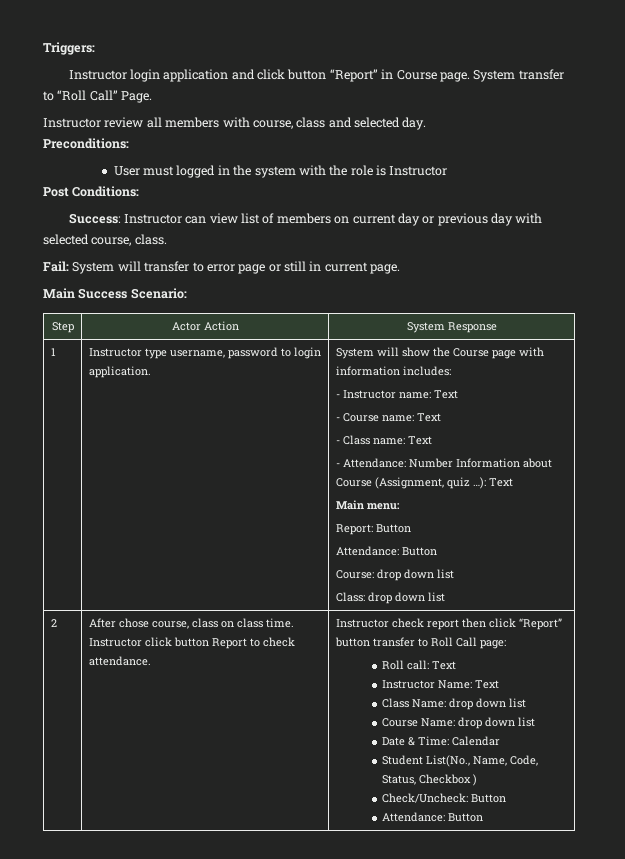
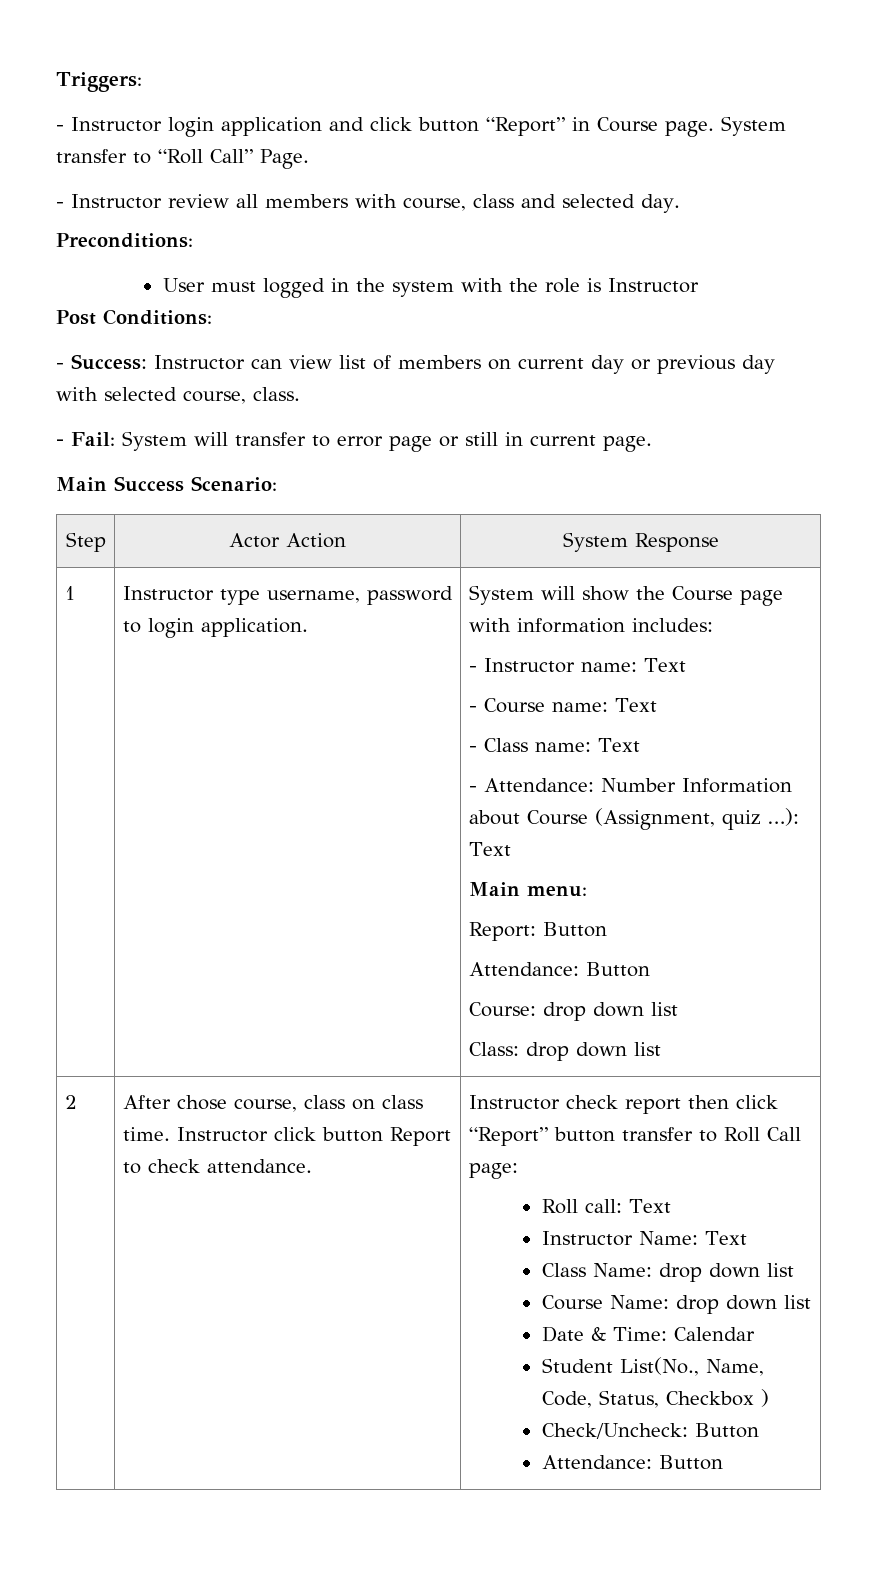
(95, 48) none -> [56,125,64,131] -
(153, 97) none -> [56,202,64,208] -
(140, 191) none -> [56,363,64,369] -
(167, 239) none -> [56,439,64,446] -

